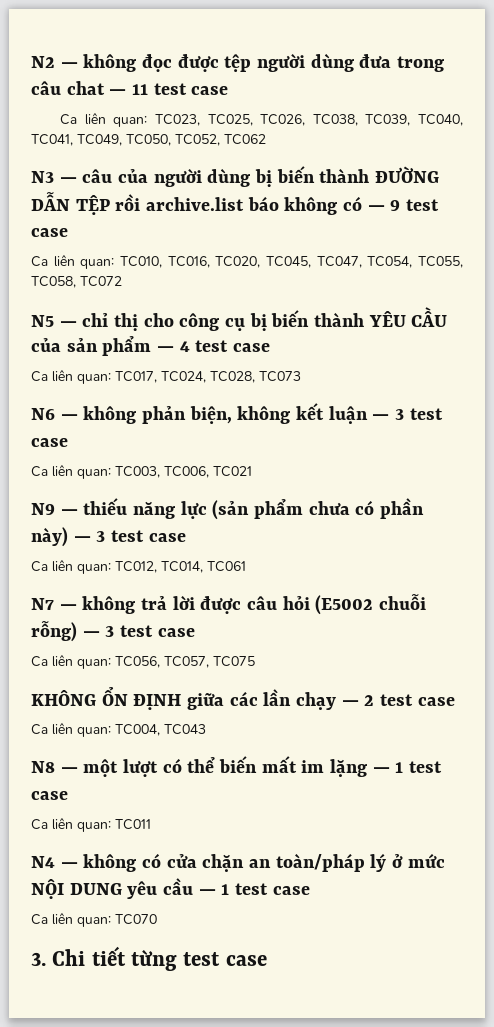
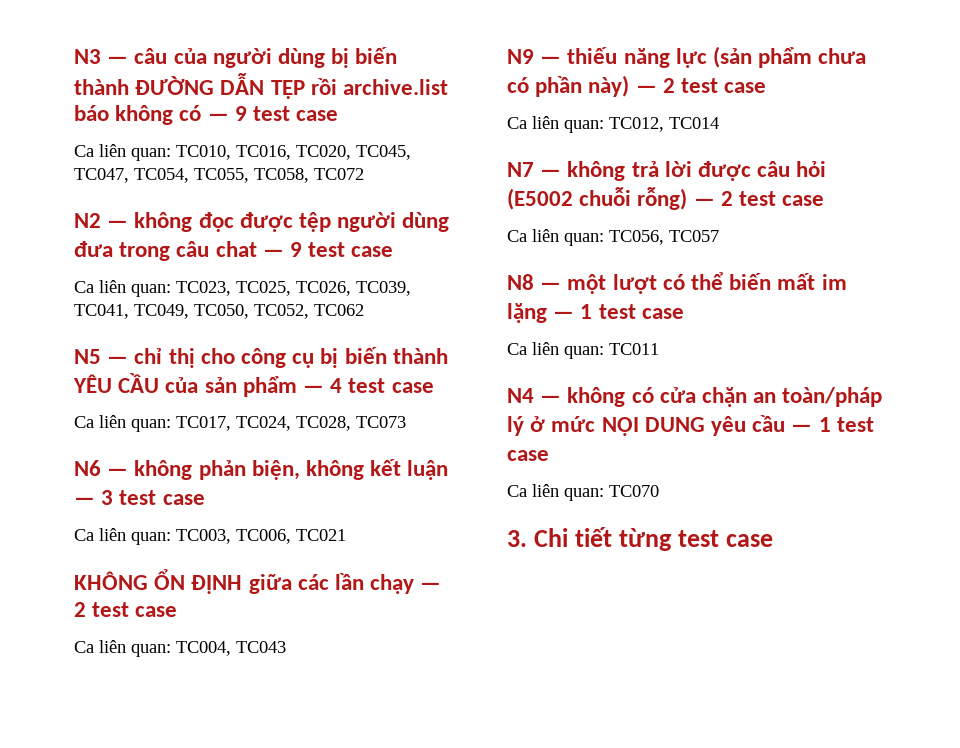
[31,53,445,72] [31,81,229,95] [60,113,464,127] [31,134,266,146] N2 — không đọc được tệp người dùng đưa trong câu chat — 11 test case // Ca liên quan: TC023, TC025, TC026, TC038, TC039, TC040, TC041, TC049, TC050, TC052, TC062 // -> (74, 56) none
(122, 281) none -> [74,212,450,232] [74,241,394,261] [74,280,411,297] [74,304,364,319] // N2 — không đọc được tệp người dùng đưa trong câu chat — 9 test case // Ca liên quan: TC023, TC025, TC026, TC039, TC041, TC049, TC050, TC052, TC062
[31,498,425,520] [31,527,186,547] [31,560,246,574] [31,594,427,615] [31,621,195,642] [31,655,255,669] // N9 — thiếu năng lực (sản phẩm chưa có phần này) — 3 test case // Ca liên quan: TC012, TC014, TC061 // N7 — không trả lời được câu hỏi (E5002 chuỗi rỗng) — 3 test case // Ca liên quan: TC056, TC057, TC075 -> (346, 535) none
(206, 729) none -> [507,46,867,68] [507,75,767,97] [507,116,719,133] [507,161,827,181] [507,187,825,210] [507,229,719,246] // N9 — thiếu năng lực (sản phẩm chưa có phần này) — 2 test case // Ca liên quan: TC012, TC014 // N7 — không trả lời được câu hỏi (E5002 chuỗi rỗng) — 2 test case // Ca liên quan: TC056, TC057

